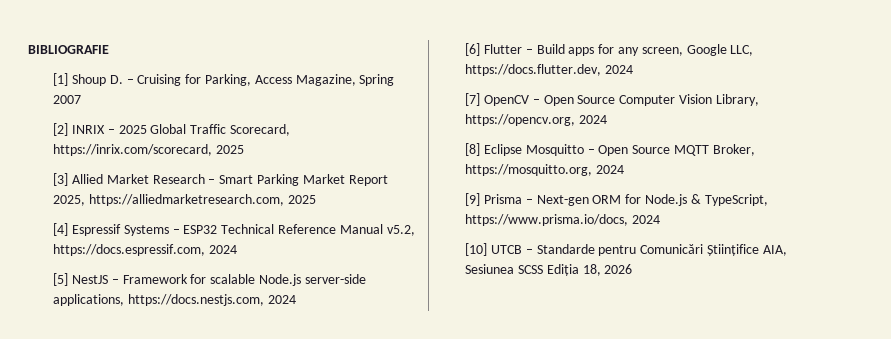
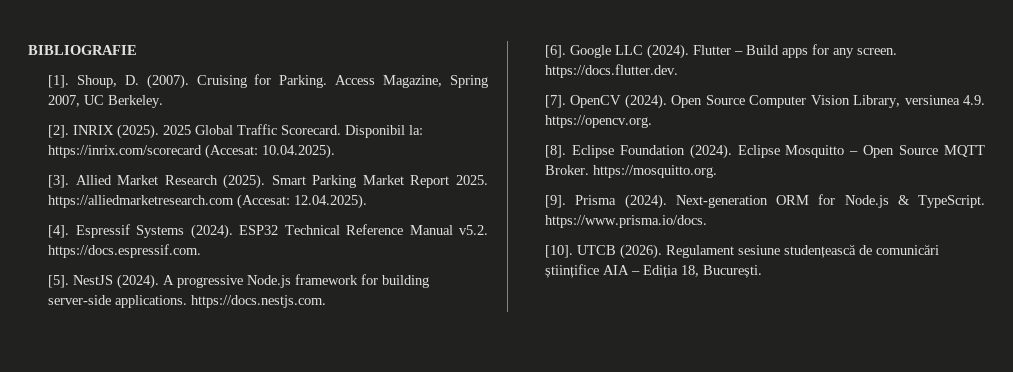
[53,73,134,86] [1] Shoup D. – -> [48,74,189,89] [1]. Shoup, D. (2007).
[205,74,252,86] Parking, -> [279,75,328,88] Parking.
[53,95,82,104] [53,123,291,136] [53,144,245,156] [53,173,69,186] 2007 // [2] INRIX – 2025 Global Traffic Scorecard, https://inrix.com/scorecard, 2025 // [3] -> [48,95,164,108] [48,124,424,139] [48,144,336,159] [48,175,70,188] 2007, UC Berkeley. // [2]. INRIX (2025). 2025 Global Traffic Scorecard. Disponibil la: https://inrix.com/scorecard (Accesat: 10.04.2025). // [3].
[208,179,216,184] – -> [223,174,266,189] (2025).
[53,194,316,206] [53,223,69,236] 2025, https://alliedmarketresearch.com, 2025 // [4] -> [456,175,488,185] [48,194,368,209] [48,225,70,238] 2025. https://alliedmarketresearch.com (Accesat: 12.04.2025). // [4].
[172,229,180,234] – -> [190,224,233,239] (2024).
[386,225,415,236] [53,244,238,256] [53,273,366,286] [53,294,296,306] [465,43,481,56] v5.2, https://docs.espressif.com, 2024 // [5] NestJS – Framework for scalable Node.js server-side applications, https://docs.nestjs.com, 2024 // [6] -> [459,225,488,235] [48,244,202,258] [48,274,430,289] [48,295,327,308] [545,44,690,59] v5.2. https://docs.espressif.com. // [5]. NestJS (2024). A progressive Node.js framework for building server-side applications. https://docs.nestjs.com. // [6]. Google LLC (2024).
[641,44,754,56] [465,64,634,76] [465,93,540,106] screen, Google LLC, https://docs.flutter.dev, 2024 // [7] OpenCV – -> [857,48,898,55] [545,64,679,78] [545,94,667,109] screen. https://docs.flutter.dev. // [7]. OpenCV (2024).
[465,114,608,126] [465,143,481,156] https://opencv.org, 2024 // [8] -> [904,95,986,105] [545,115,653,128] [545,144,732,159] versiunea 4.9. https://opencv.org. // [8]. Eclipse Foundation (2024).
[712,144,755,156] [465,164,625,176] [465,193,768,206] [465,214,661,226] [465,243,787,256] [465,264,544,274] Broker, https://mosquitto.org, 2024 // [9] Prisma – Next-gen ORM for Node.js & TypeScript, https://www.prisma.io/docs, 2024 // [10] UTCB – Standarde pentru Comunicări Științifice AIA, Sesiunea SCSS -> [545,165,718,178] [545,194,985,209] [545,215,708,228] [545,244,940,259] [545,264,641,278] Broker. https://mosquitto.org. // [9]. Prisma (2024). Next-generation ORM for Node.js & TypeScript. https://www.prisma.io/docs. // [10]. UTCB (2026). Regulament sesiune studențească de comunicări științifice AIA –
[604,264,633,274] 2026 -> [703,265,763,278] București.

